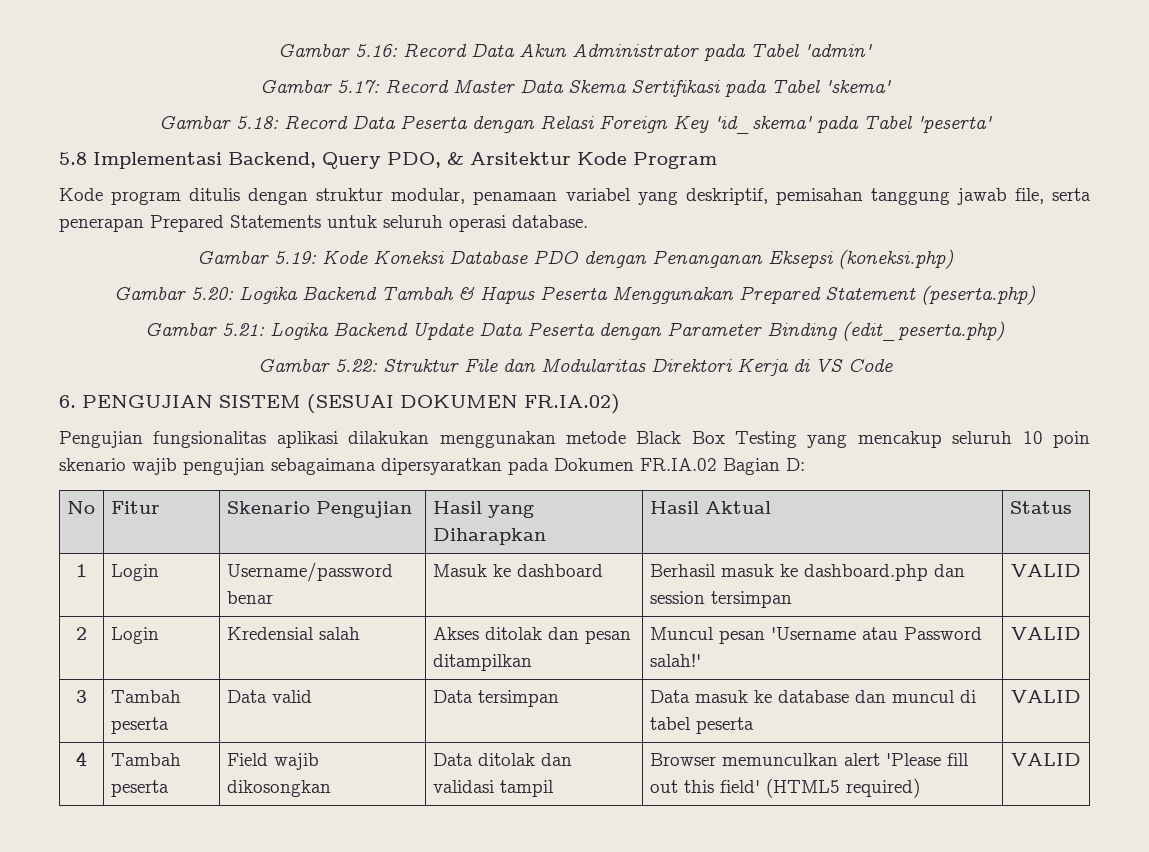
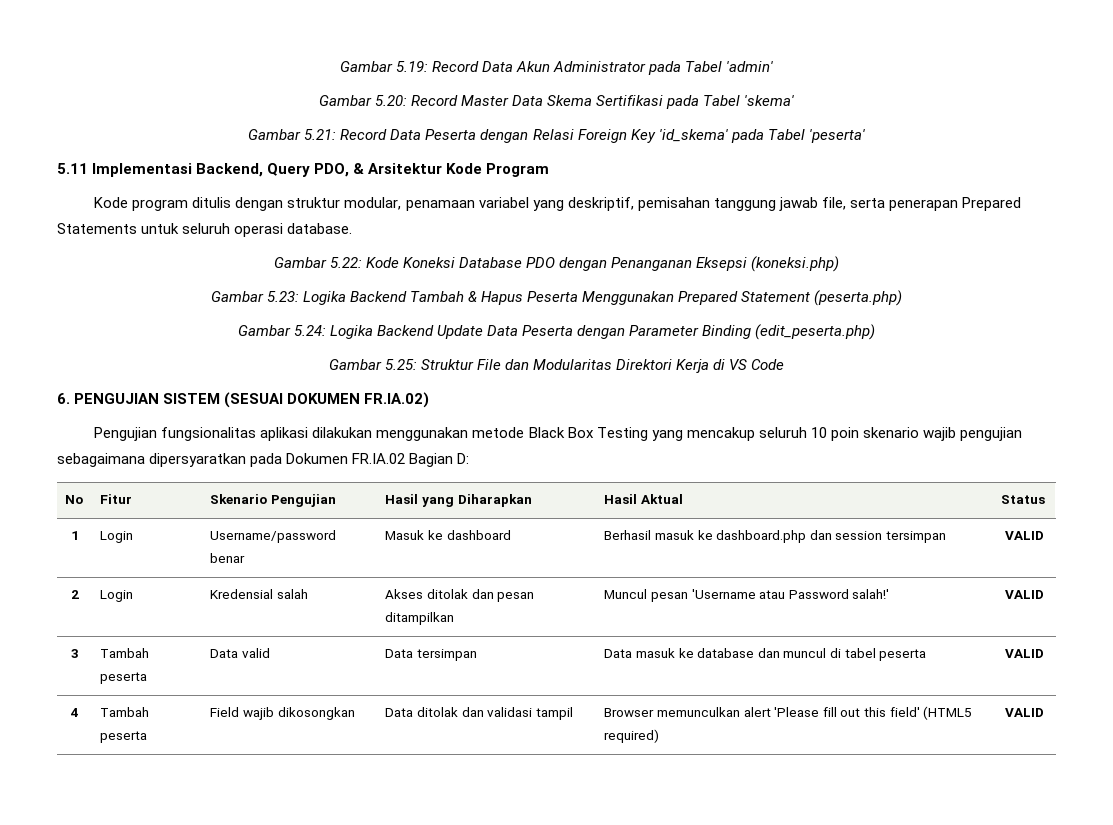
[278,44,398,57] Gambar 5.16: -> [339,61,428,72] Gambar 5.19:
[336,80,380,93] 5.17: -> [374,95,407,106] 5.20:
[235,116,279,129] 5.18: -> [304,129,337,140] 5.21:
[59,152,87,165] 5.8 -> [57,163,88,174] 5.11
[273,251,317,264] 5.19: -> [329,257,362,268] 5.22:
[191,287,234,300] 5.20: -> [266,291,299,302] 5.23:
[222,323,265,336] 5.21: -> [293,325,326,336] 5.24:
[334,359,378,372] 5.22: -> [384,359,417,370] 5.25:

